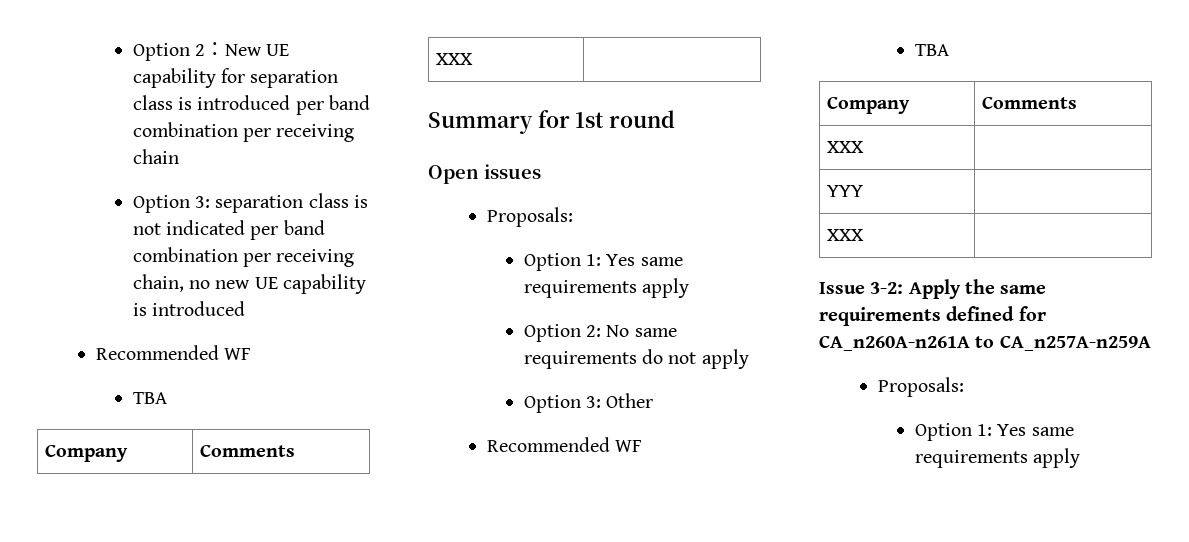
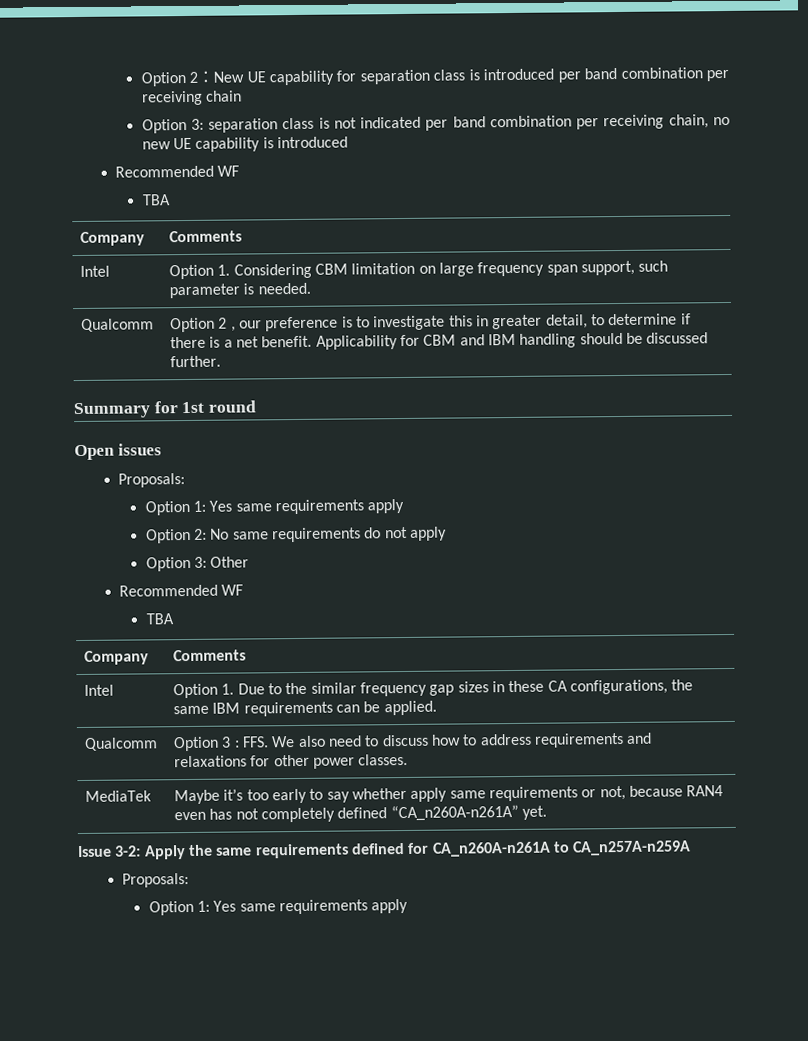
[436,53,474,65] XXX | -> [80,265,111,277] [169,260,669,280] [169,282,311,299] [81,318,155,332] [170,313,691,333] [170,332,709,350] [170,355,222,368] Intel | Option 1. Considering CBM limitation on large frequency span support, such parameter is needed. // Qualcomm | Option 2 , our preference is to investigate this in greater detail, to determine if there is a net benefit. Applicability for CBM and IBM handling should be discussed further.
[827,141,865,153] [827,185,864,197] [827,229,865,241] XXX | // YYY | // XXX | -> [84,684,115,696] [173,679,694,699] [173,700,437,717] [84,737,159,751] [173,732,653,752] [174,753,409,769] [85,790,153,802] [174,785,724,805] [174,804,548,823] Intel | Option 1. Due to the similar frequency gap sizes in these CA configurations, the same IBM requirements can be applied. // Qualcomm | Option 3 : FFS. We also need to discuss how to address requirements and relaxations for other power classes. // MediaTek | Maybe it’s too early to say whether apply same requirements or not, because RAN4 even has not completely defined “CA_n260A-n261A” yet.

